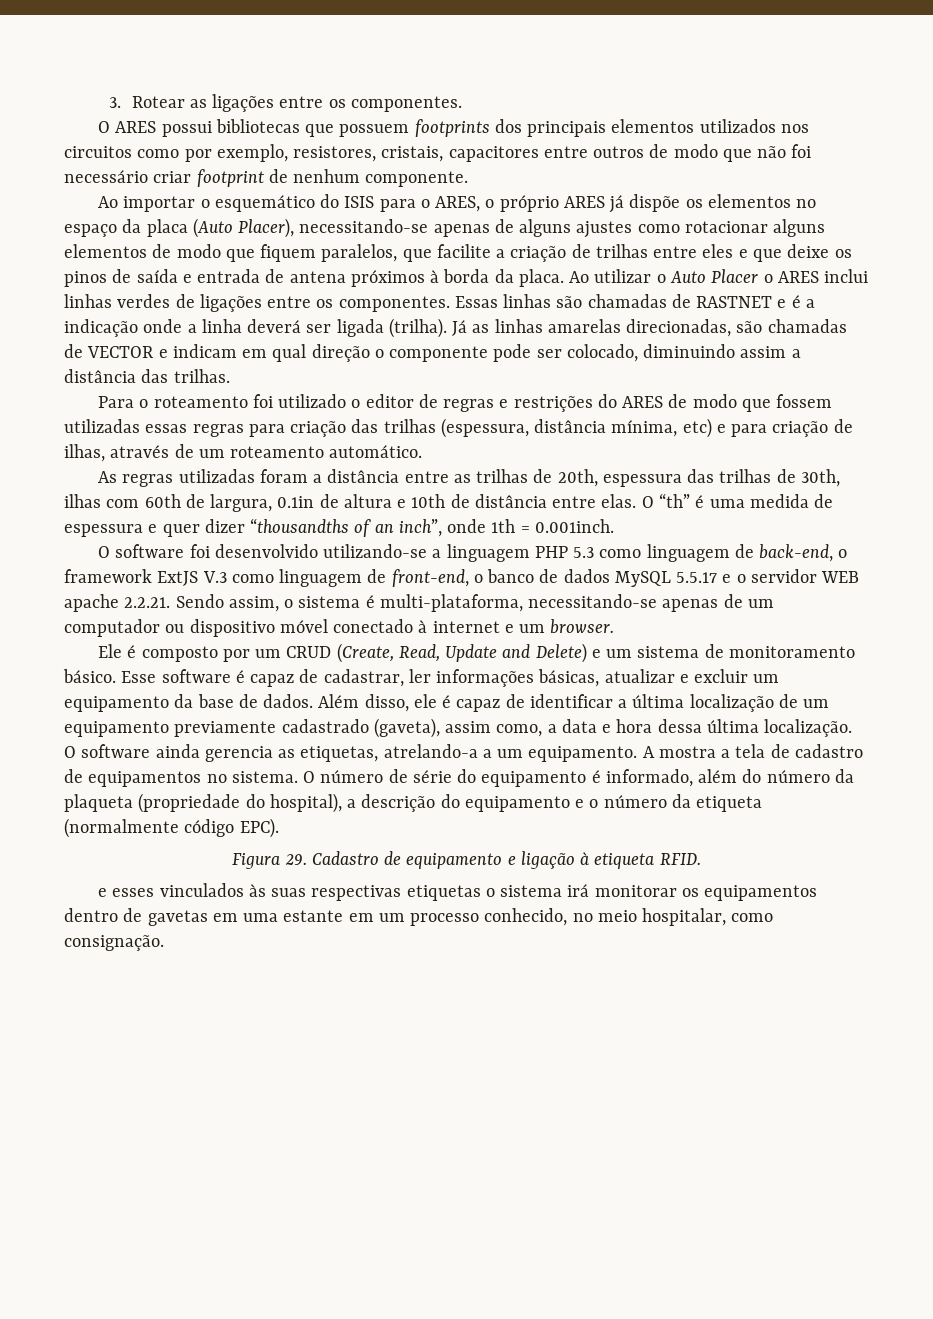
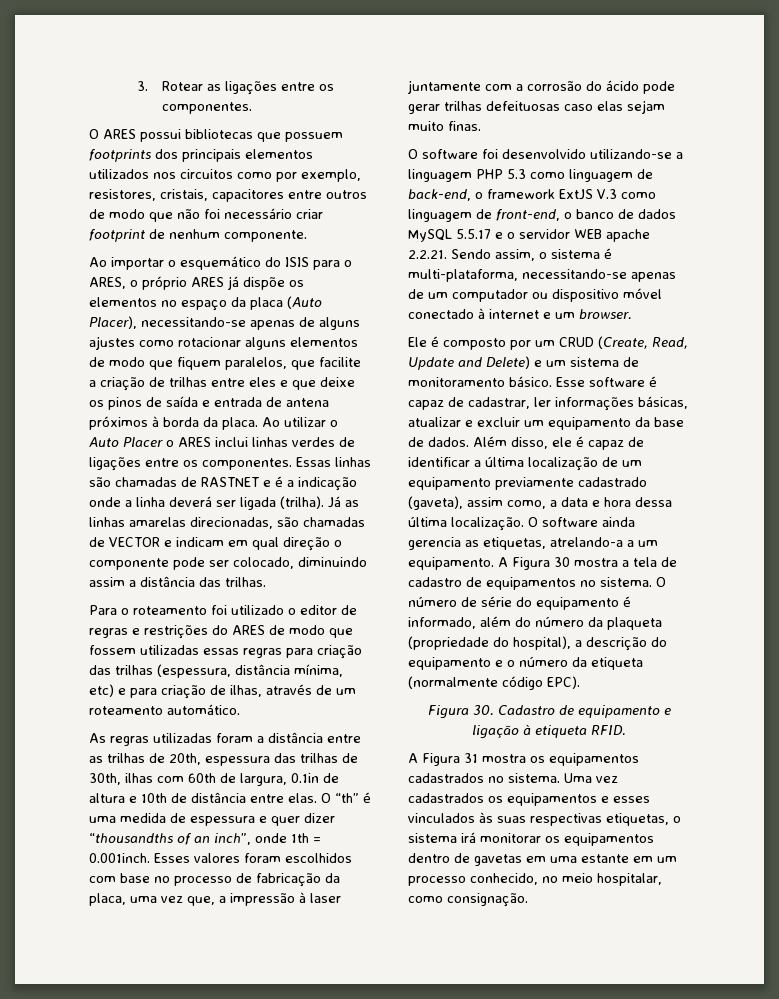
(614, 526) none -> [154,853,352,863] [89,873,340,887] [89,892,341,906] [408,80,675,94] [408,100,665,114] [408,121,481,131] Esses valores foram escolhidos com base no processo de fabricação da placa, uma vez que, a impressão à laser juntamente com a corrosão do ácido pode gerar trilhas defeituosas caso elas sejam muito finas.
(655, 752) none -> [512,557,570,570] Figura 30
[284,854,307,865] 29. -> [472,705,494,716] 30.
(701, 859) none -> [408,753,639,766] [408,773,618,783] [408,793,597,806] A Figura 31 mostra os equipamentos cadastrados no sistema. Uma vez cadastrados os equipamentos
[406,885,481,901] etiquetas -> [606,813,669,826] etiquetas,

